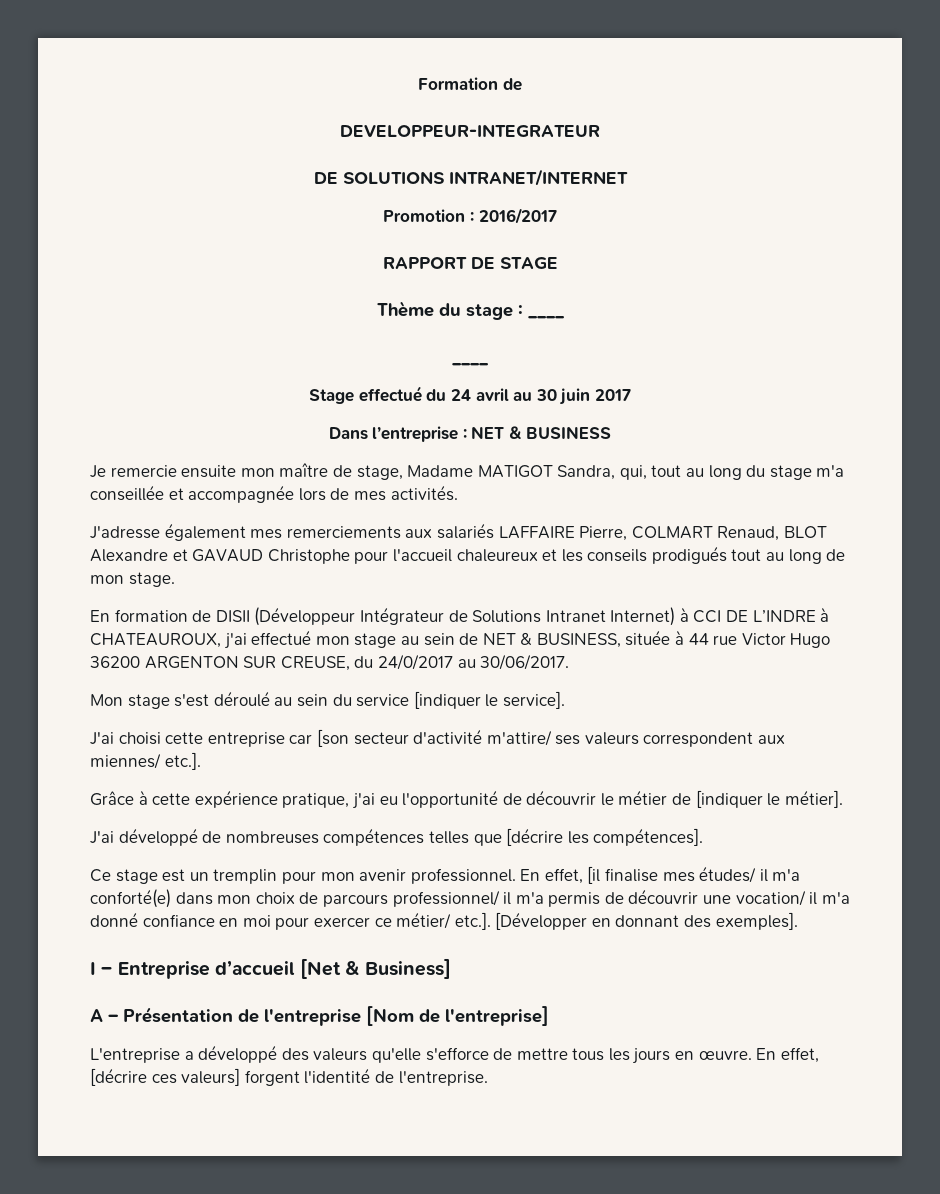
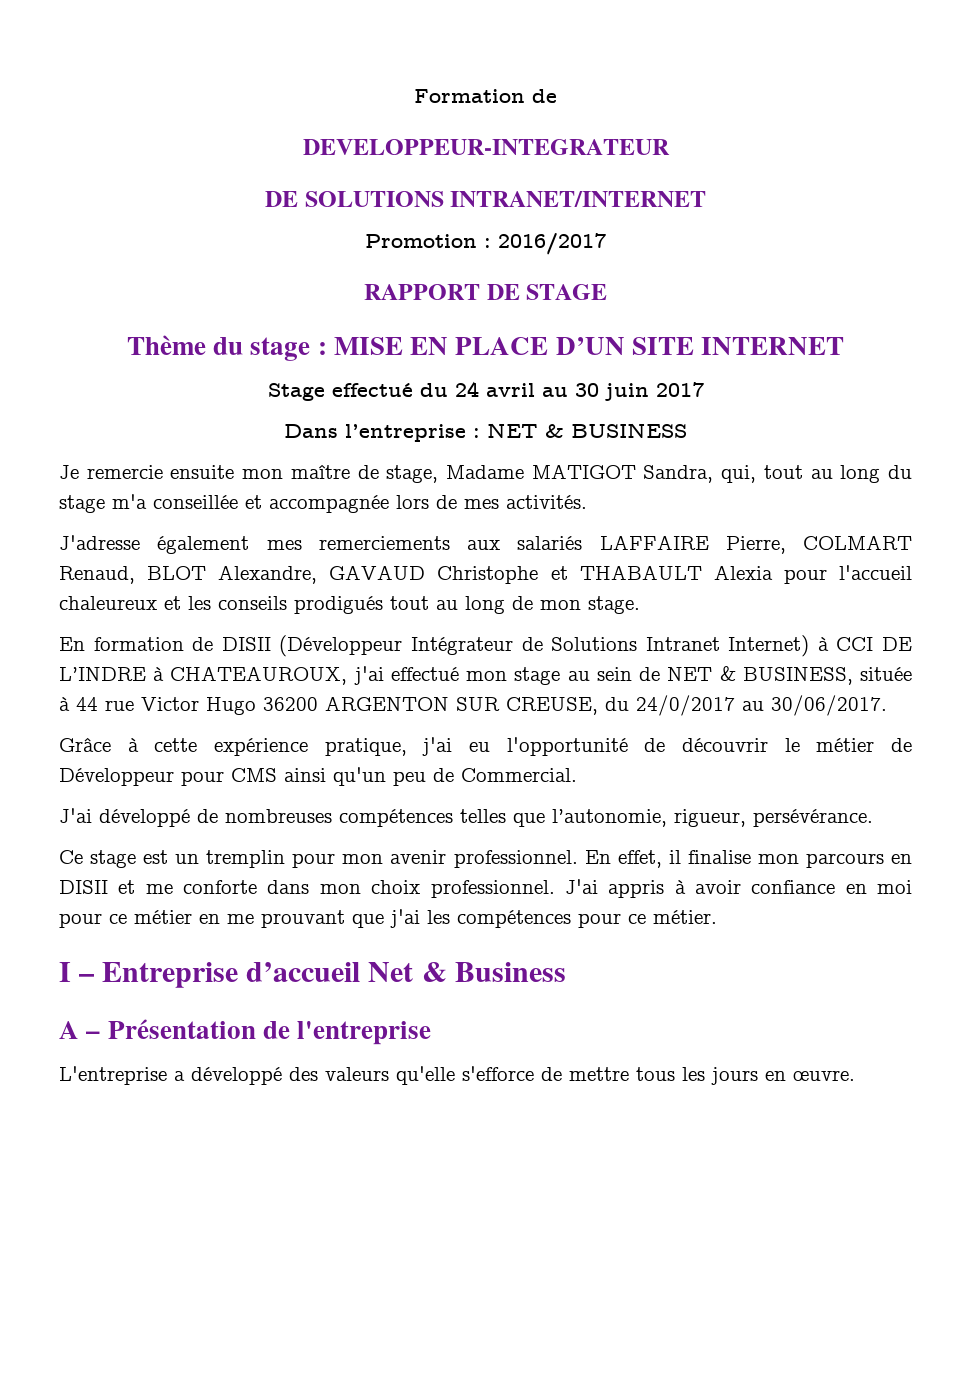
[527,316,565,319] [452,363,489,366] ____ // ____ -> [333,337,845,355] MISE EN PLACE D’UN SITE INTERNET
[90,549,350,564] Alexandre et GAVAUD Christophe -> [218,565,773,584] Alexandre, GAVAUD Christophe et THABAULT Alexia
[90,691,565,709] [90,729,786,747] [90,752,201,770] // Mon stage s'est déroulé au sein du service [indiquer le service]. // J'ai choisi cette entreprise car [son secteur d'activité m'attire/ ses valeurs correspondent aux miennes/ etc.]. -> (887, 705) none
[695,790,843,808] [indiquer le métier]. -> [59,767,577,786] Développeur pour CMS ainsi qu'un peu de Commercial.
[506,828,704,846] [décrire les compétences]. -> [552,809,873,827] l’autonomie, rigueur, persévérance.
[587,866,801,884] [90,889,850,908] [90,912,798,930] [il finalise mes études/ il m'a conforté(e) dans mon choix de parcours professionnel/ il m'a permis de découvrir une vocation/ il m'a donné confiance en moi pour exercer ce métier/ etc.]. [Développer en donnant des exemples]. -> [668,850,913,868] [59,879,913,898] [59,909,717,928] il finalise mon parcours en DISII et me conforte dans mon choix professionnel. J'ai appris à avoir confiance en moi pour ce métier en me prouvant que j'ai les compétences pour ce métier.
[300,958,451,979] [Net & Business] -> [368,962,566,982] Net & Business
[366,1006,549,1026] [Nom de l'entreprise] -> (432, 1033) none
[756,1047,819,1063] [90,1068,488,1086] En effet, [décrire ces valeurs] forgent l'identité de l'entreprise. -> (855, 1075) none

